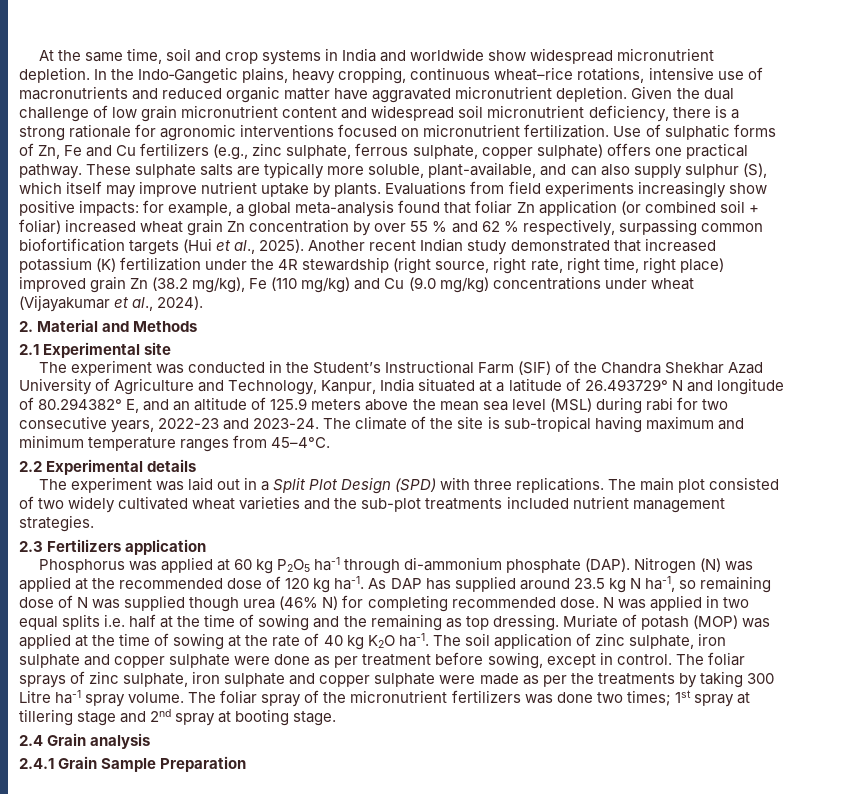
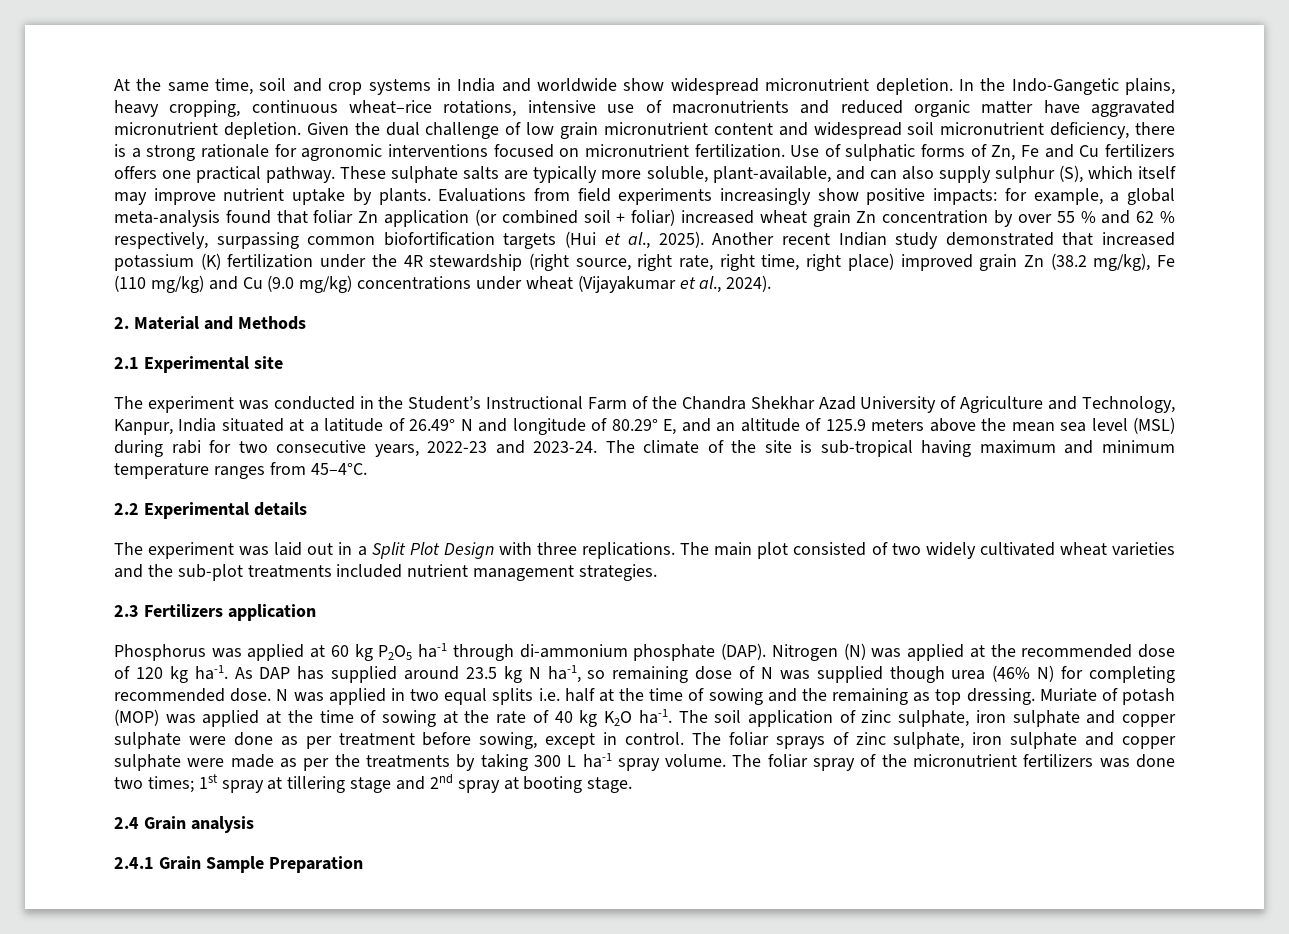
[213,143,603,160] (e.g., zinc sulphate, ferrous sulphate, copper sulphate) -> (1175, 150) none
[517,361,551,375] (SIF) -> (628, 403) none
[584,379,668,391] 26.493729° -> [409,419,456,431] 26.49°
[38,398,123,410] 80.294382° -> [611,419,658,431] 80.29°
[395,478,437,492] (SPD) -> (494, 550) none
[19,690,51,703] Litre -> [567,755,577,767] L

